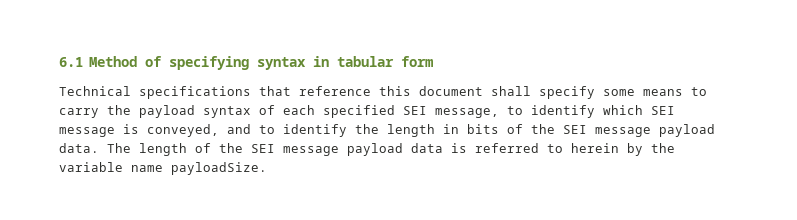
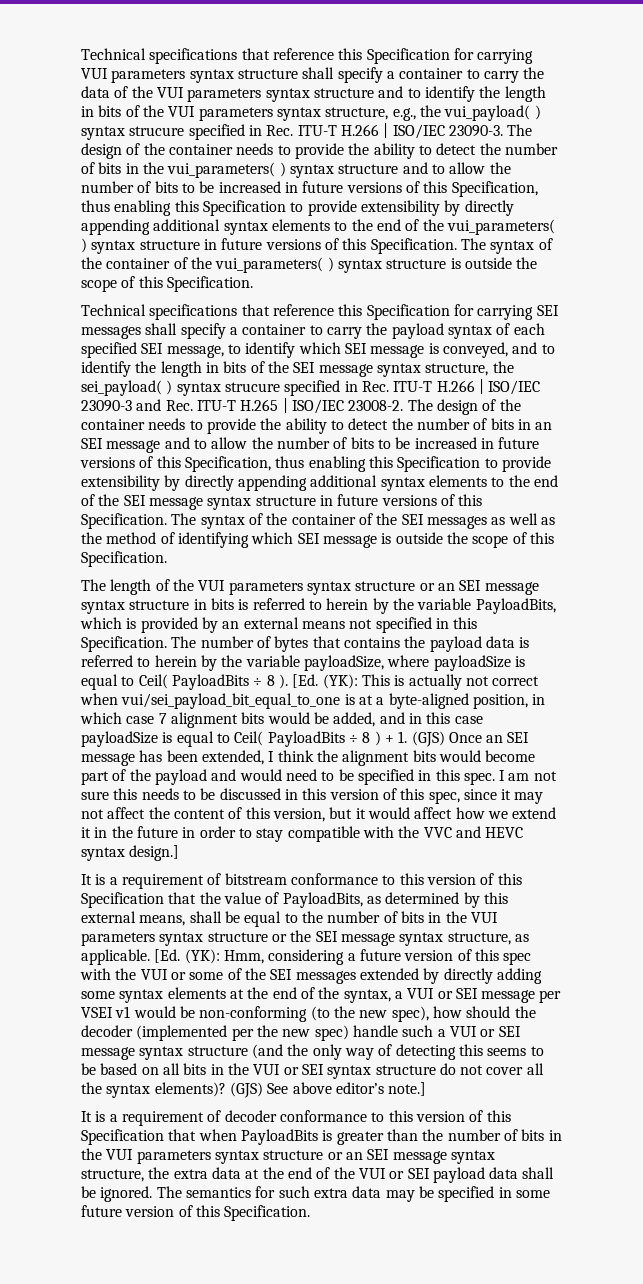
[59,56,434,70] [59,86,683,99] 6.1 Method of specifying syntax in tabular form // Technical specifications that reference this document shall specify some means -> [81,48,534,64] [81,67,545,83] [81,86,546,102] [81,105,541,121] [81,123,533,140] [81,143,558,159] [81,162,511,178] [81,181,538,197] [81,200,514,216] [81,219,555,235] [81,238,553,254] [81,257,538,273] [81,276,253,292] [81,304,559,320] [81,323,307,339] Technical specifications that reference this Specification for carrying VUI parameters syntax structure shall specify a container to carry the data of the VUI parameters syntax structure and to identify the length in bits of the VUI parameters syntax structure, e.g., the vui_payload( ) syntax strucure specified in Rec. ITU-T H.266 | ISO/IEC 23090-3. The design of the container needs to provide the ability to detect the number of bits in the vui_parameters( ) syntax structure and to allow the number of bits to be increased in future versions of this Specification, thus enabling this Specification to provide extensibility by directly appending additional syntax elements to the end of the vui_parameters( ) syntax structure in future versions of this Specification. The syntax of the container of the vui_parameters( ) syntax structure is outside the scope of this Specification. // Technical specifications that reference this Specification for carrying SEI messages shall specify a container
[659,124,715,137] [59,143,339,156] payload data. The length of the SEI message -> [376,361,514,377] [81,379,541,396] [81,398,521,415] [81,418,553,434] [81,437,540,453] [80,456,551,472] [81,475,558,491] [81,494,483,510] [81,513,555,529] [81,532,554,548] [81,551,167,567] [81,579,539,595] [81,598,556,614] [80,617,478,633] [81,636,426,652] syntax structure, the sei_payload( ) syntax strucure specified in Rec. ITU-T H.266 | ISO/IEC 23090-3 and Rec. ITU-T H.265 | ISO/IEC 23008-2. The design of the container needs to provide the ability to detect the number of bits in an SEI message and to allow the number of bits to be increased in future versions of this Specification, thus enabling this Specification to provide extensibility by directly appending additional syntax elements to the end of the SEI message syntax structure in future versions of this Specification. The syntax of the container of the SEI messages as well as the method of identifying which SEI message is outside the scope of this Specification. // The length of the VUI parameters syntax structure or an SEI message syntax structure in bits is referred to herein by the variable PayloadBits, which is provided by an external means not specified in this Specification. The number of bytes that contains the
[131,162,267,175] name payloadSize. -> [303,655,525,671] [81,674,540,690] [80,693,546,709] [80,712,483,728] [81,731,530,747] [81,750,536,766] [81,769,557,785] [81,788,544,804] [81,807,557,822] [81,826,524,842] [81,845,180,861] [81,873,522,889] [81,892,508,908] [81,911,498,927] [81,930,529,946] [81,949,532,965] [80,968,542,984] [81,987,562,1003] [81,1006,536,1022] [81,1025,521,1041] [81,1044,544,1060] [81,1063,544,1079] [81,1082,427,1098] [81,1110,511,1126] [81,1129,562,1145] [81,1148,495,1164] [81,1167,555,1183] [81,1186,550,1202] [81,1205,311,1221] payloadSize, where payloadSize is equal to Ceil( PayloadBits ÷ 8 ). [Ed. (YK): This is actually not correct when vui/sei_payload_bit_equal_to_one is at a byte-aligned position, in which case 7 alignment bits would be added, and in this case payloadSize is equal to Ceil( PayloadBits ÷ 8 ) + 1. (GJS) Once an SEI message has been extended, I think the alignment bits would become part of the payload and would need to be specified in this spec. I am not sure this needs to be discussed in this version of this spec, since it may not affect the content of this version, but it would affect how we extend it in the future in order to stay compatible with the VVC and HEVC syntax design.] // It is a requirement of bitstream conformance to this version of this Specification that the value of PayloadBits, as determined by this external means, shall be equal to the number of bits in the VUI parameters syntax structure or the SEI message syntax structure, as applicable. [Ed. (YK): Hmm, considering a future version of this spec with the VUI or some of the SEI messages extended by directly adding some syntax elements at the end of the syntax, a VUI or SEI message per VSEI v1 would be non-conforming (to the new spec), how should the decoder (implemented per the new spec) handle such a VUI or SEI message syntax structure (and the only way of detecting this seems to be based on all bits in the VUI or SEI syntax structure do not cover all the syntax elements)? (GJS) See above editor’s note.] // It is a requirement of decoder conformance to this version of this Specification that when PayloadBits is greater than the number of bits in the VUI parameters syntax structure or an SEI message syntax structure, the extra data at the end of the VUI or SEI payload data shall be ignored. The semantics for such extra data may be specified in some future version of this Specification.

